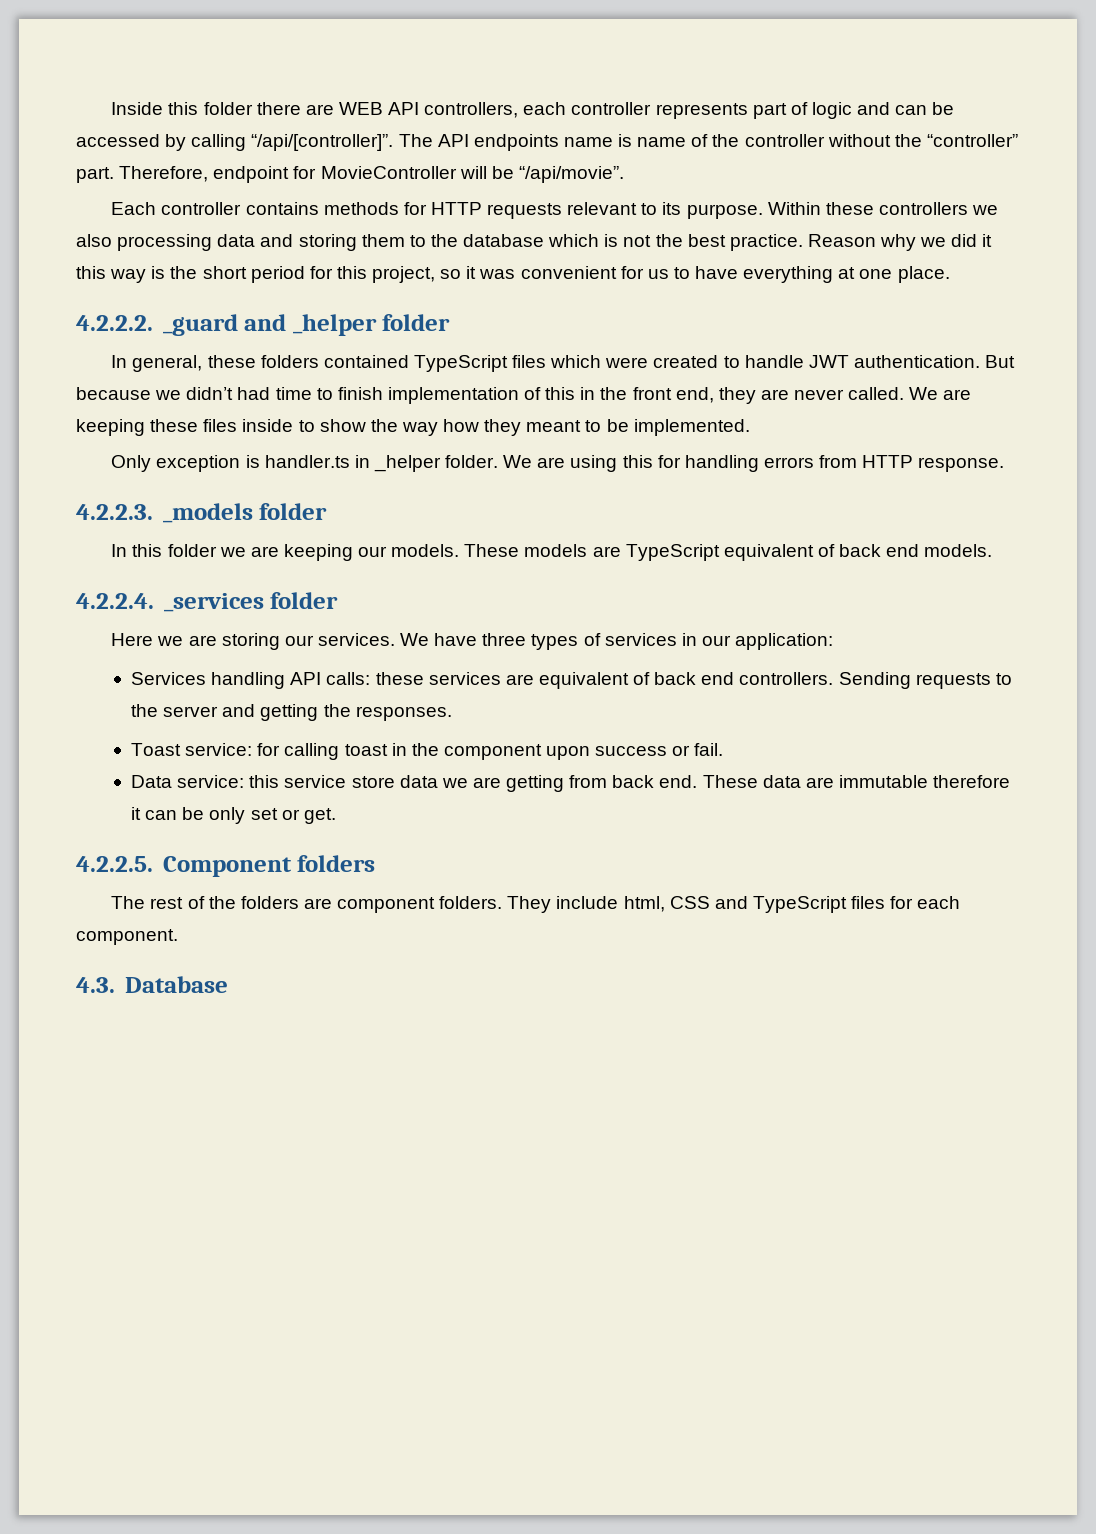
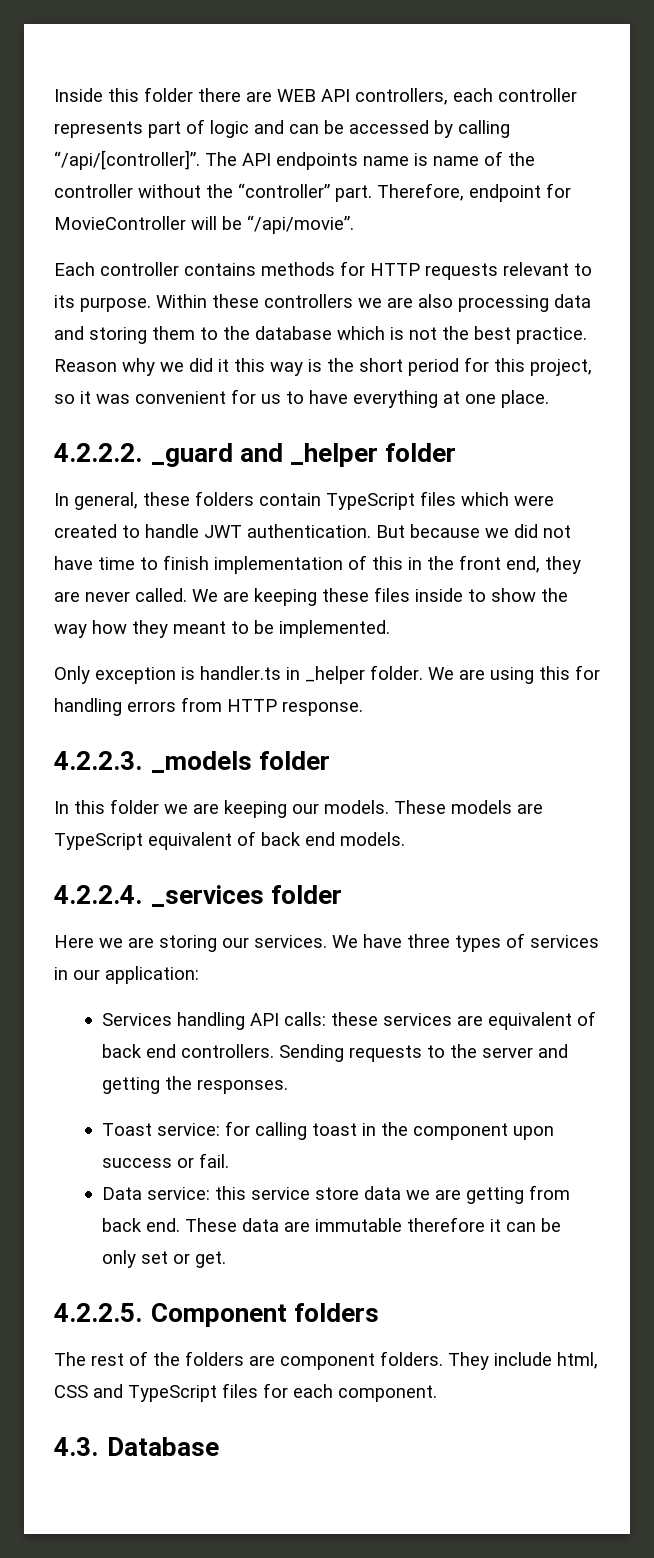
(999, 210) none -> [387,297,413,308] are
[323,355,409,368] contained -> [259,493,321,506] contain
[186,387,271,400] didn’t had -> [514,524,571,538] [54,556,93,570] did not have

